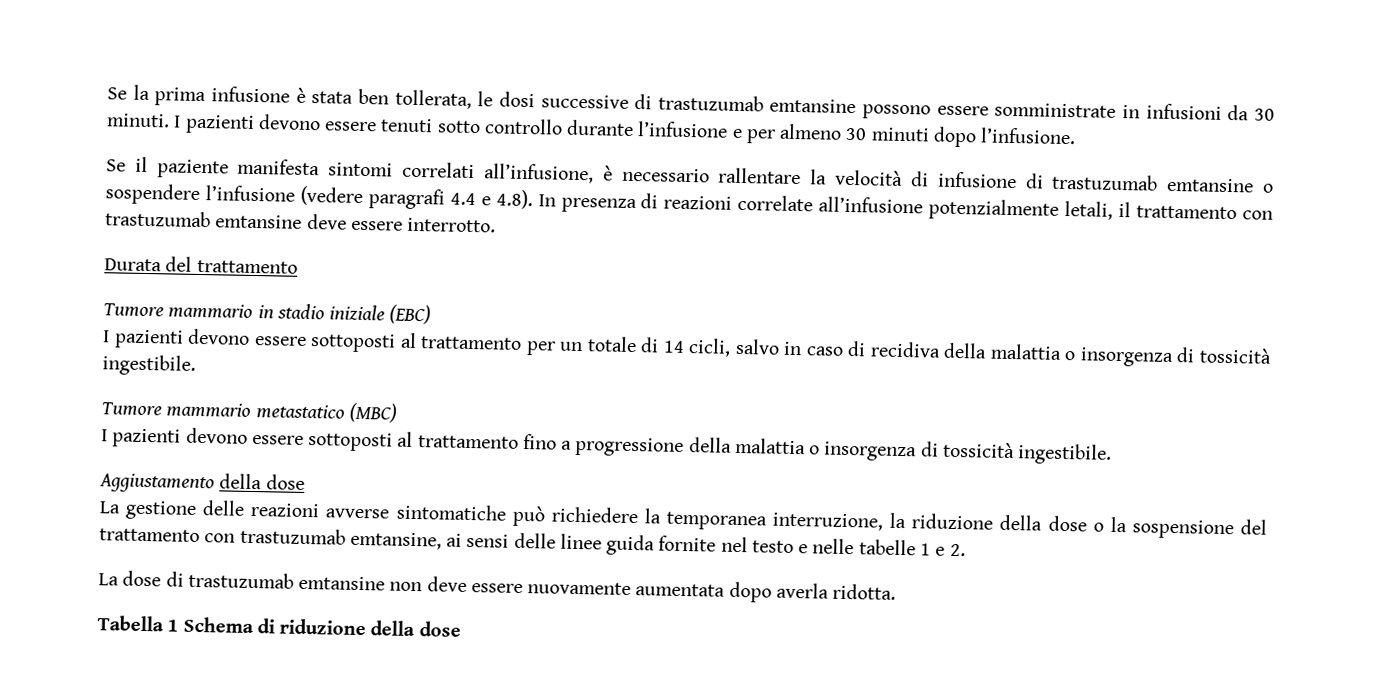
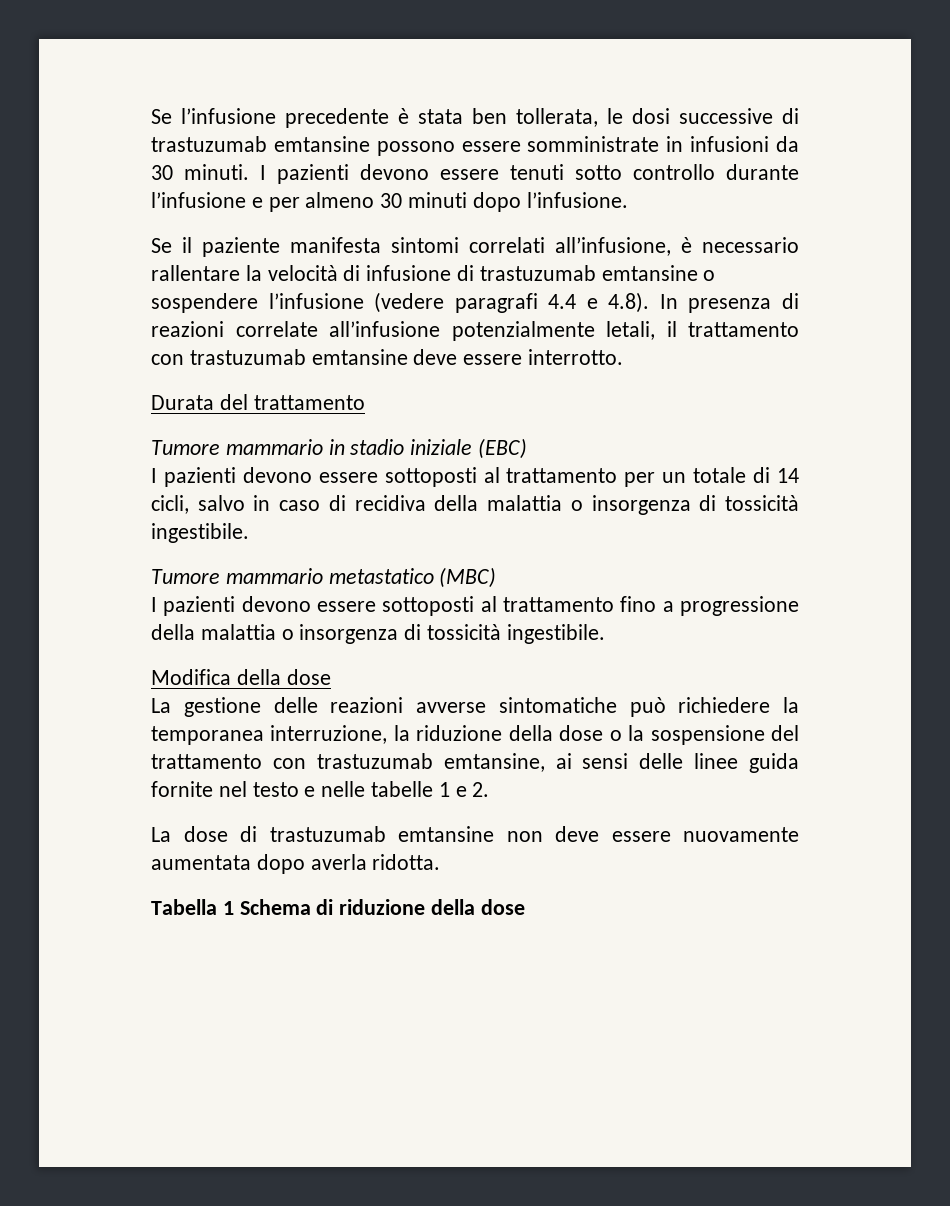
[107,84,290,107] Se la prima infusione -> [151,108,389,128] Se l’infusione precedente
[99,473,215,494] Aggiustamento -> [151,669,231,685] Modifica

